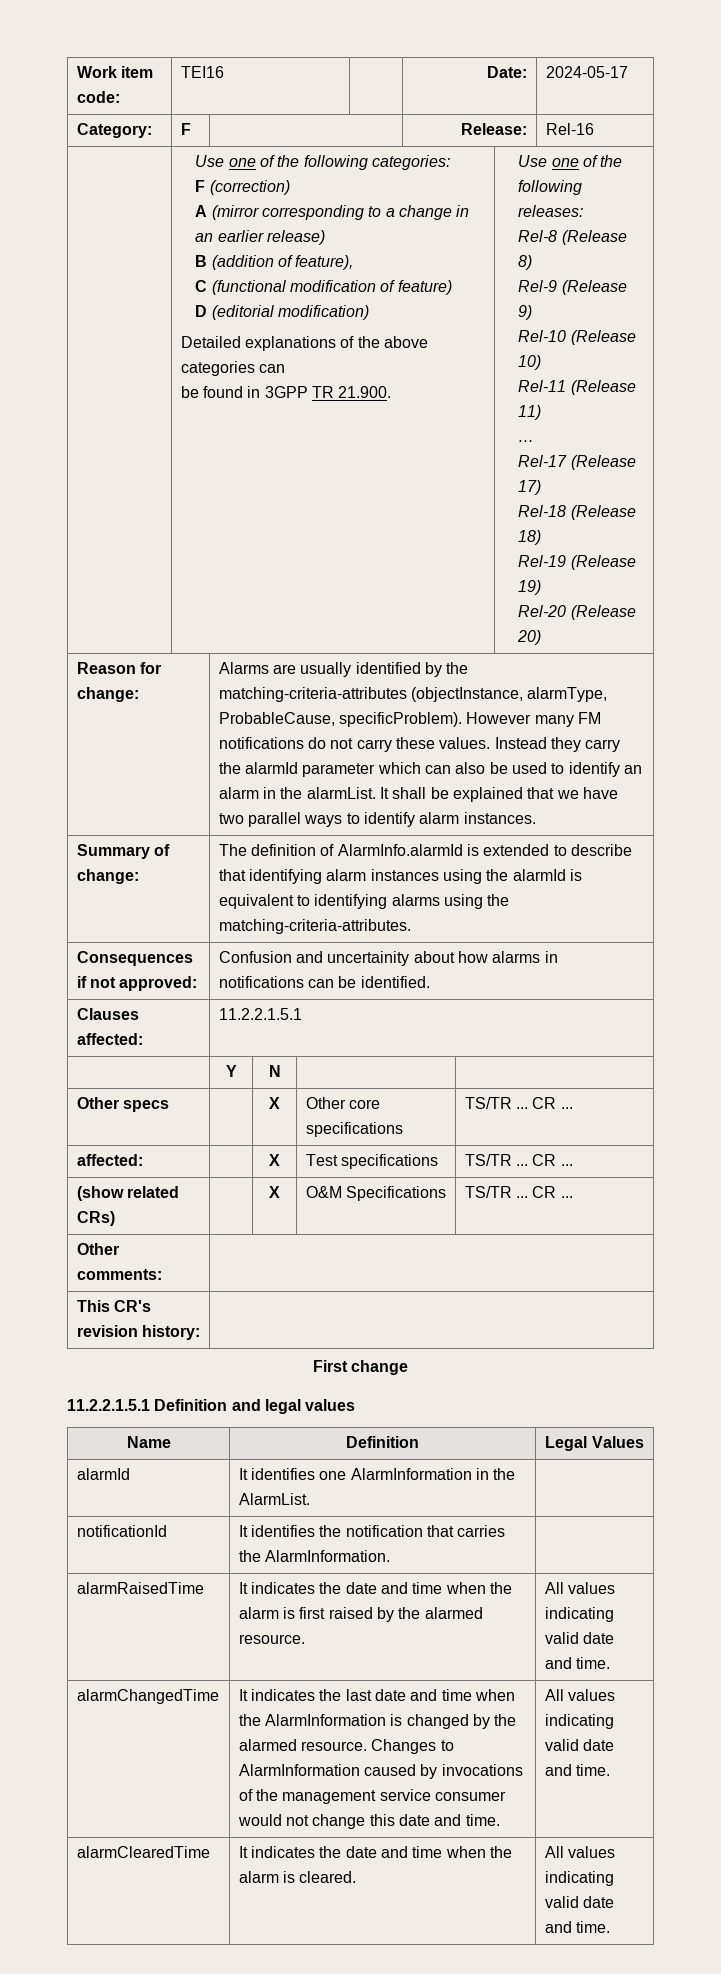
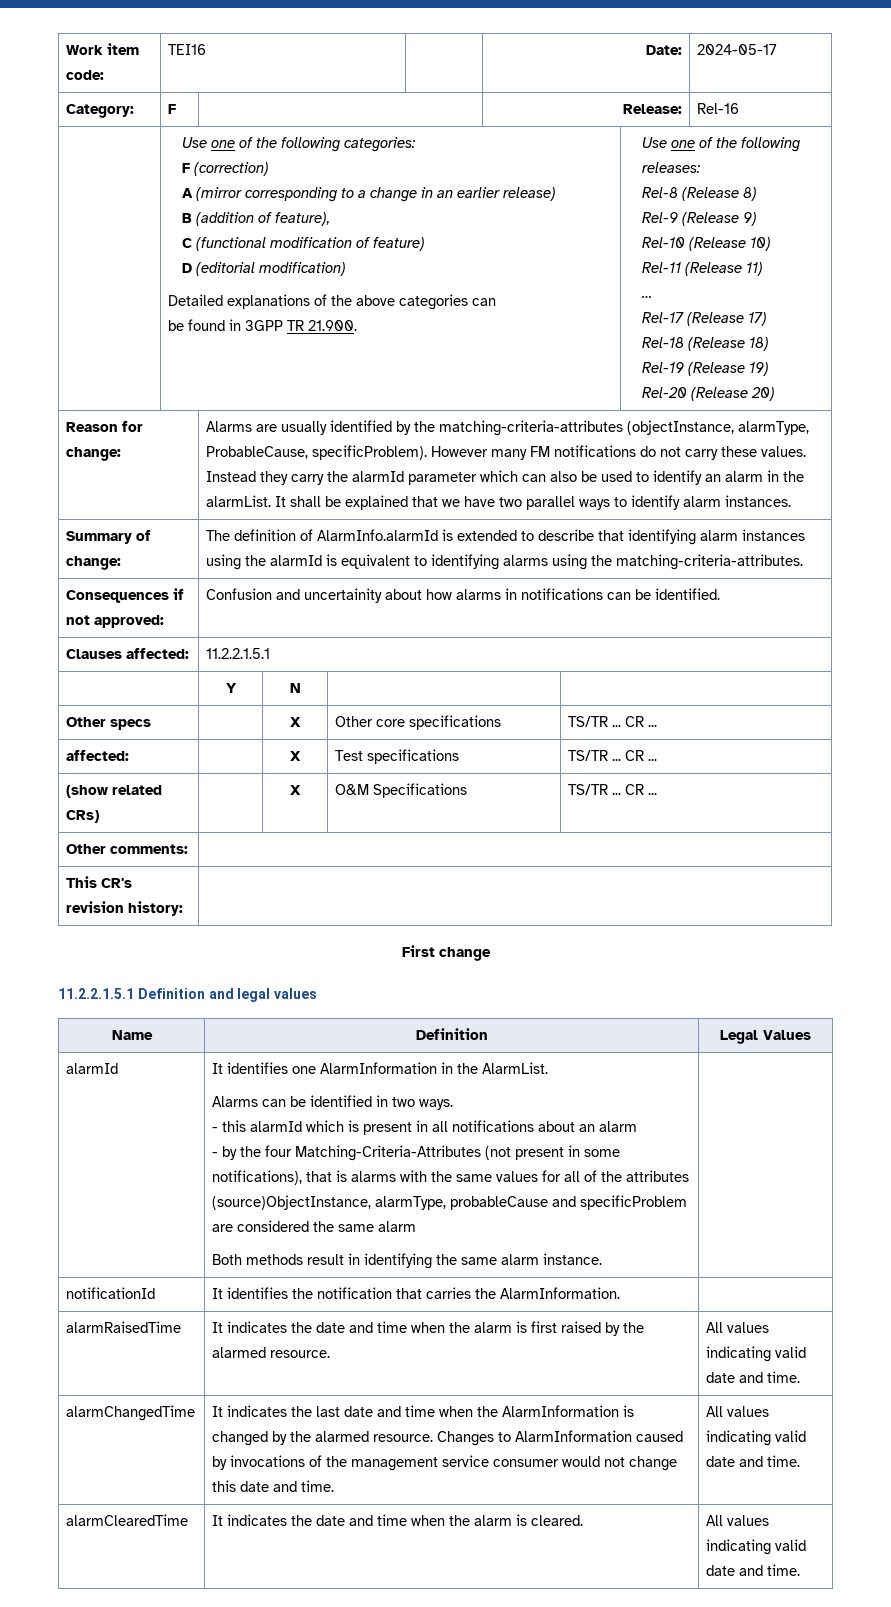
(310, 1499) none -> [212,1095,454,1110] [212,1120,638,1135] [212,1145,621,1161] [212,1170,690,1185] [212,1195,688,1210] [212,1220,417,1232] [212,1253,603,1269] // Alarms can be identified in two ways. // - this alarmId which is present in all notifications about an alarm // - by the four Matching-Criteria-Attributes (not present in some notifications), that is alarms with the same values for all of the attributes (source)ObjectInstance, alarmType, probableCause and specificProblem are considered the same alarm // Both methods result in identifying the same alarm instance.

